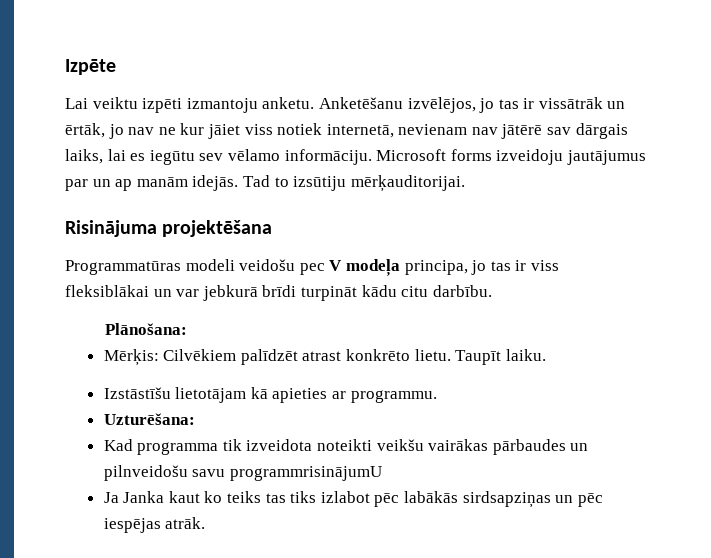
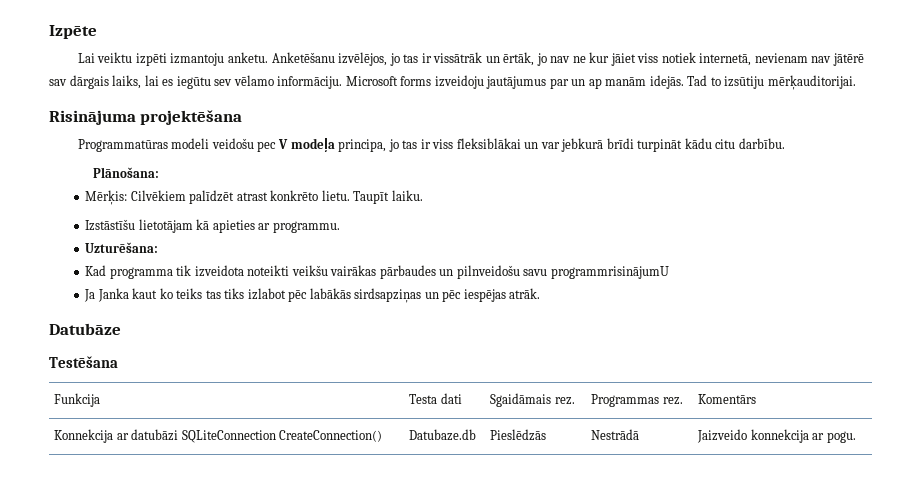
(206, 523) none -> [49,323,121,335] [49,356,118,368] [54,393,101,407] [409,393,462,404] [490,393,575,407] [591,394,683,407] [698,394,757,404] [54,429,383,443] [409,429,477,441] [490,429,547,441] [591,429,640,440] [697,429,856,443] // Datubāze // Testēšana // Funkcija | Testa dati | Sgaidāmais rez. | Programmas rez. | Komentārs // Konnekcija ar datubāzi SQLiteConnection CreateConnection() | Datubaze.db | Pieslēdzās | Nestrādā | Jaizveido konnekcija ar pogu.

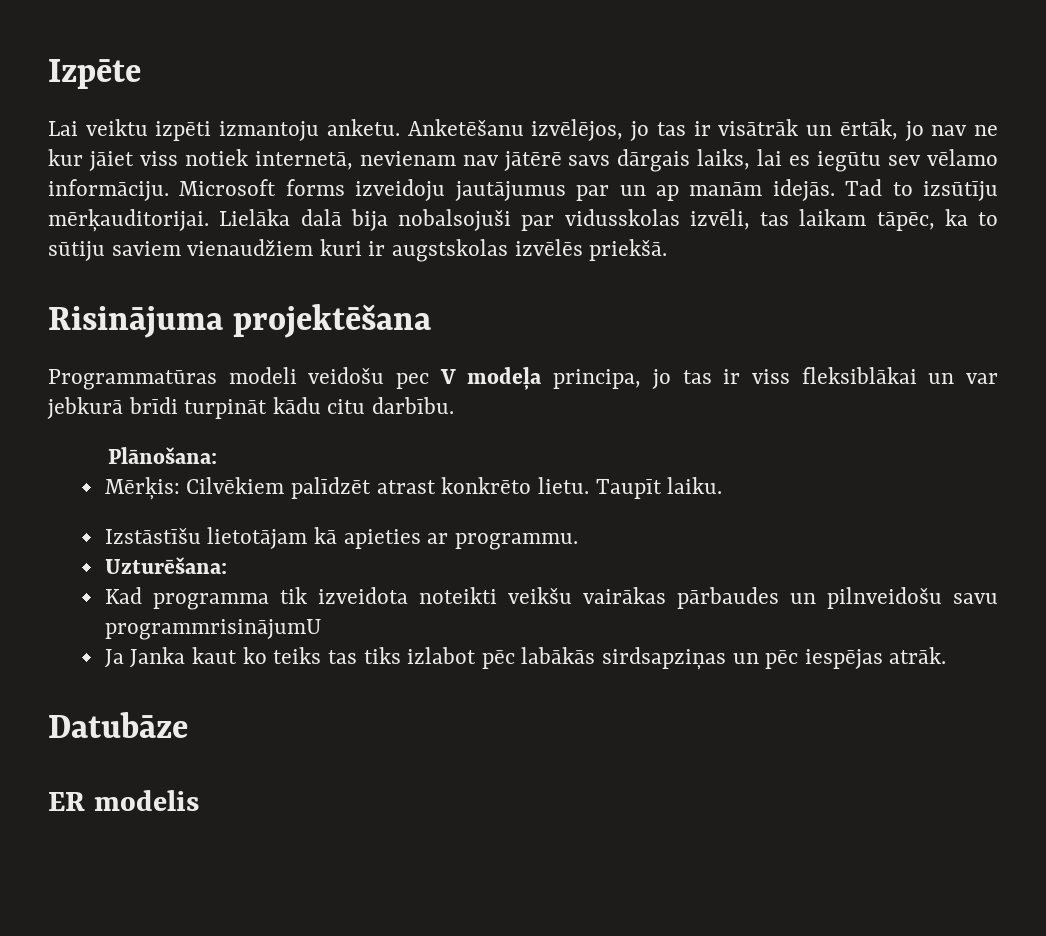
[433,52,483,63] vissātrāk -> [718,119,799,136] visātrāk
[49,79,67,86] sav -> [568,155,611,166] savs
[724,76,765,89] izsūtiju -> [922,181,998,201] izsūtīju
(856, 82) none -> [219,209,998,231] [48,239,668,262] Lielāka dalā bija nobalsojuši par vidusskolas izvēli, tas laikam tāpēc, ka to sūtiju saviem vienaudžiem kuri ir augstskolas izvēlēs priekšā.
[49,356,118,368] [54,393,101,407] [409,393,462,404] [490,393,575,407] [591,394,683,407] [698,394,757,404] [54,429,383,443] [409,429,477,441] [490,429,547,441] [591,429,640,440] [697,429,856,443] Testēšana // Funkcija | Testa dati | Sgaidāmais rez. | Programmas rez. | Komentārs // Konnekcija ar datubāzi SQLiteConnection CreateConnection() | Datubaze.db | Pieslēdzās | Nestrādā | Jaizveido konnekcija ar pogu. -> [48,790,199,811] ER modelis

